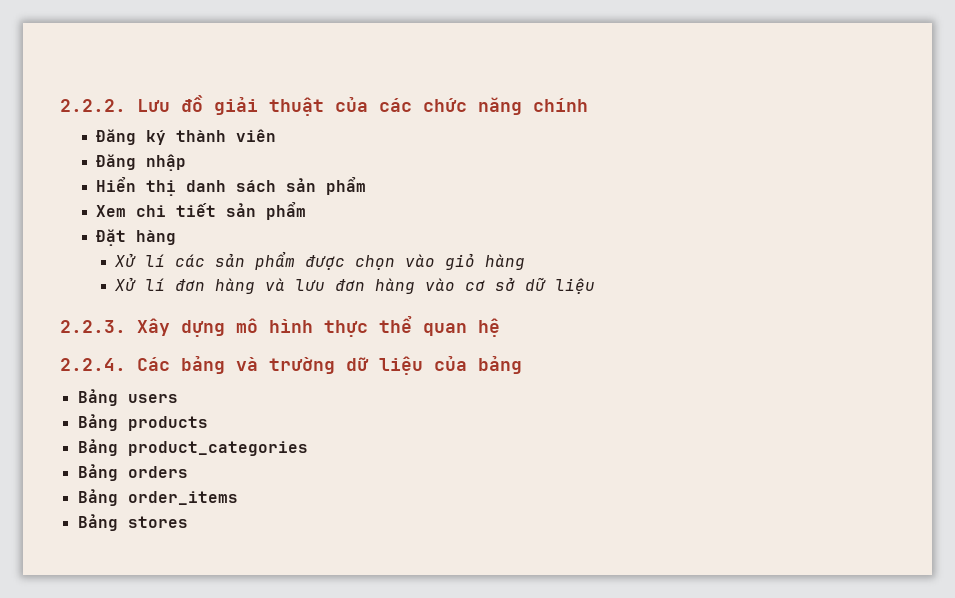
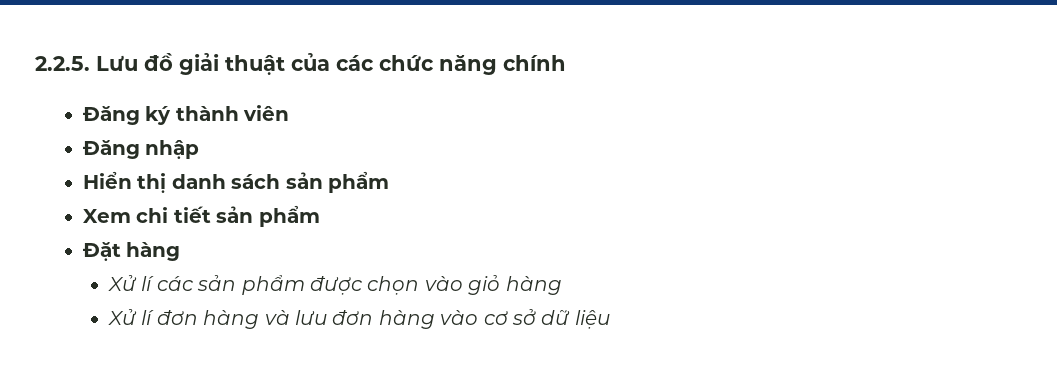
[60,99,126,112] 2.2.2. -> [35,56,90,71] 2.2.5.
[60,316,500,337] [60,356,522,375] [77,389,178,406] [77,414,208,431] [77,439,308,456] [77,464,188,481] [77,489,238,506] [77,514,188,531] // 2.2.3. Xây dựng mô hình thực thể quan hệ // 2.2.4. Các bảng và trường dữ liệu của bảng // Bảng users // Bảng products // Bảng product_categories // Bảng orders // Bảng order_items // Bảng stores -> (610, 319) none

